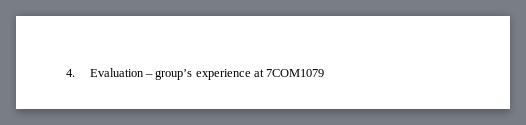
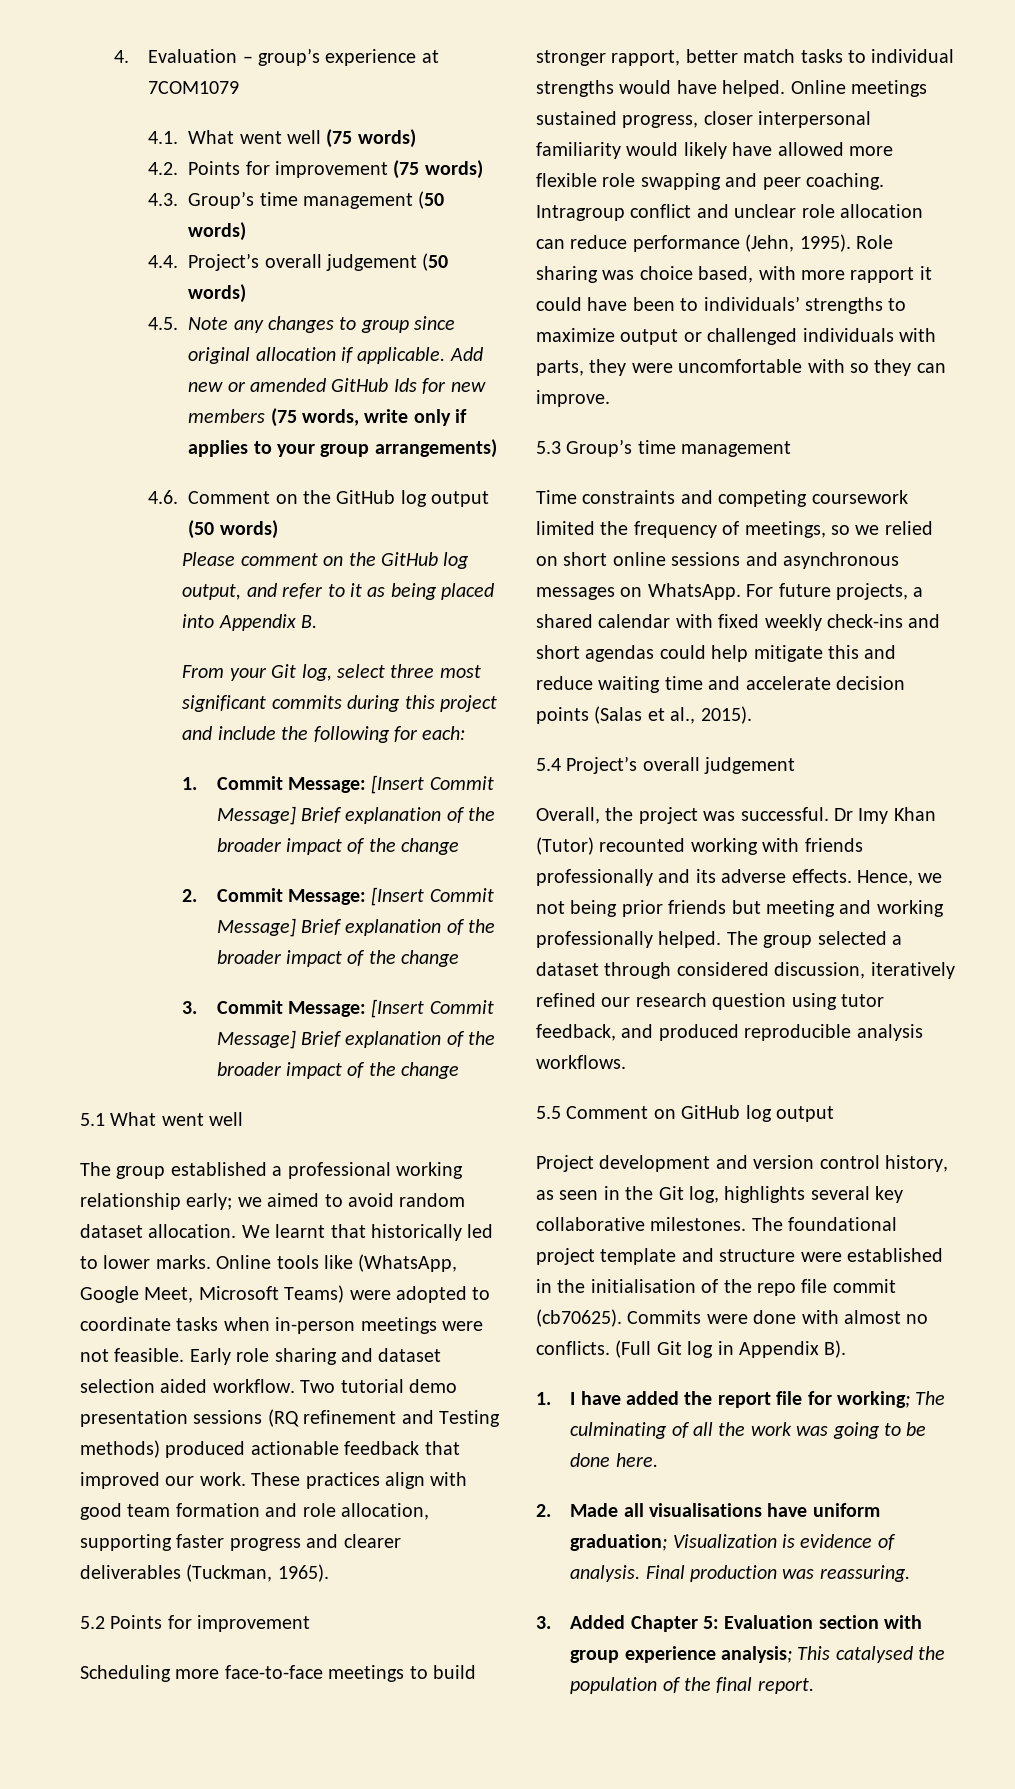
(325, 73) none -> [148,129,416,148] [148,160,483,179] [148,191,445,209] [188,222,247,241] [148,253,449,271] [188,284,247,303] [148,316,456,333] [188,347,483,364] [188,378,486,394] [188,408,468,427] [188,439,497,458] [148,490,490,507] [188,520,278,539] [182,552,470,569] [182,583,495,600] [182,614,318,631] [182,664,481,681] [182,695,498,712] [182,726,466,743] [182,775,494,794] [216,806,496,825] [216,838,460,855] [182,887,494,906] [216,918,496,937] [216,950,460,967] [182,999,494,1018] [216,1030,496,1049] [216,1062,460,1079] [80,1112,244,1126] [80,1162,463,1179] [80,1193,466,1210] [80,1224,494,1241] [80,1254,458,1272] [80,1285,491,1303] [80,1317,483,1334] [80,1348,442,1365] [80,1379,457,1393] [80,1409,500,1427] [80,1440,460,1458] [80,1472,468,1489] [80,1503,429,1520] [80,1534,401,1551] [80,1564,329,1582] [80,1615,311,1632] [80,1665,476,1682] [536,49,955,66] [536,80,927,97] [536,111,872,128] [536,142,893,159] [536,173,884,190] [536,204,923,221] [536,234,893,252] [536,266,932,283] [536,296,907,314] [536,328,936,345] [536,359,946,376] [536,390,610,407] [536,439,792,457] [536,490,908,507] [536,521,933,538] [536,552,899,569] [536,583,924,600] [536,614,941,631] [536,645,897,662] [536,676,905,693] [536,706,752,724] [536,756,796,774] [536,807,936,824] [536,837,863,855] [536,869,943,886] [536,900,944,917] [536,931,902,948] [536,962,955,979] [536,993,884,1010] [536,1024,923,1041] [536,1055,626,1069] [536,1105,834,1122] [536,1155,948,1172] [536,1186,904,1203] [536,1217,898,1231] [536,1248,943,1265] [536,1279,896,1296] [536,1309,929,1327] [536,1340,847,1358] [536,1391,946,1408] [570,1422,927,1439] [570,1453,658,1467] [536,1503,880,1517] [570,1534,896,1551] [570,1565,910,1582] [536,1615,923,1632] [570,1646,946,1663] [570,1677,814,1694] // 4.1. What went well (75 words) // 4.2. Points for improvement (75 words) // 4.3. Group’s time management (50 words) // 4.4. Project’s overall judgement (50 words) // 4.5. Note any changes to group since original allocation if applicable. Add new or amended GitHub Ids for new members (75 words, write only if applies to your group arrangements) // 4.6. Comment on the GitHub log output (50 words) // Please comment on the GitHub log output, and refer to it as being placed into Appendix B. // From your Git log, select three most significant commits during this project and include the following for each: // 1. Commit Message: [Insert Commit Message] Brief explanation of the broader impact of the change // 2. Commit Message: [Insert Commit Message] Brief explanation of the broader impact of the change // 3. Commit Message: [Insert Commit Message] Brief explanation of the broader impact of the change // 5.1 What went well // The group established a professional working relationship early; we aimed to avoid random dataset allocation. We learnt that historically led to lower marks. Online tools like (WhatsApp, Google Meet, Microsoft Teams) were adopted to coordinate tasks when in-person meetings were not feasible. Early role sharing and dataset selection aided workflow. Two tutorial demo presentation sessions (RQ refinement and Testing methods) produced actionable feedback that improved our work. These practices align with good team formation and role allocation, supporting faster progress and clearer deliverables (Tuckman, 1965). // 5.2 Points for improvement // Scheduling more face-to-face meetings to build stronger rapport, better match tasks to individual strengths would have helped. Online meetings sustained progress, closer interpersonal familiarity would likely have allowed more flexible role swapping and peer coaching. Intragroup conflict and unclear role allocation can reduce performance (Jehn, 1995). Role sharing was choice based, with more rapport it could have been to individuals’ strengths to maximize output or challenged individuals with parts, they were uncomfortable with so they can improve. // 5.3 Group’s time management // Time constraints and competing coursework limited the frequency of meetings, so we relied on short online sessions and asynchronous messages on WhatsApp. For future projects, a shared calendar with fixed weekly check-ins and short agendas could help mitigate this and reduce waiting time and accelerate decision points (Salas et al., 2015). // 5.4 Project’s overall judgement // Overall, the project was successful. Dr Imy Khan (Tutor) recounted working with friends professionally and its adverse effects. Hence, we not being prior friends but meeting and working professionally helped. The group selected a dataset through considered discussion, iteratively refined our research question using tutor feedback, and produced reproducible analysis workflows. // 5.5 Comment on GitHub log output // Project development and version control history, as seen in the Git log, highlights several key collaborative milestones. The foundational project template and structure were established in the initialisation of the repo file commit (cb70625). Commits were done with almost no conflicts. (Full Git log in Appendix B). // 1. I have added the report file for working; The culminating of all the work was going to be done here. // 2. Made all visualisations have uniform graduation; Visualization is evidence of analysis. Final production was reassuring. // 3. Added Chapter 5: Evaluation section with group experience analysis; This catalysed the population of the final report.

